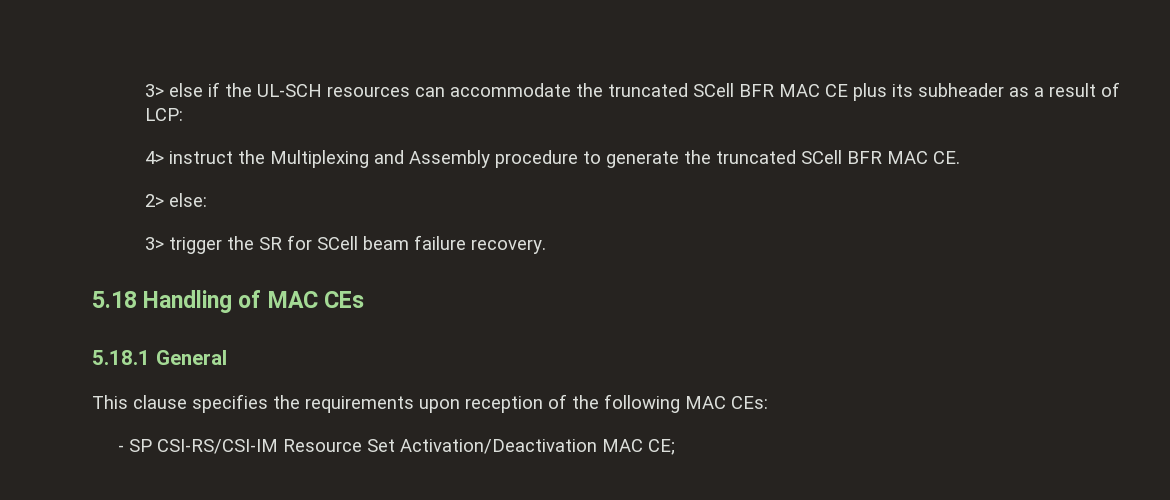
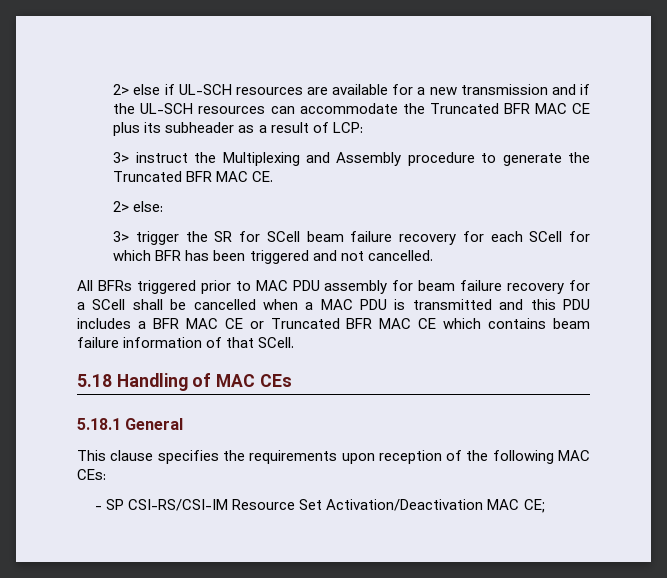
[144,84,164,97] 3> -> [113,84,130,95] 2>
(220, 89) none -> [178,84,591,95] UL-SCH resources are available for a new transmission and if
[607,83,734,97] truncated SCell -> [429,103,499,114] Truncated
[144,151,164,164] 4> -> [113,152,130,163] 3>
[715,150,842,164] truncated SCell -> [113,171,183,182] Truncated
[470,239,546,254] recovery. -> [399,231,590,245] [113,250,433,264] [77,280,590,294] [77,299,590,310] [77,318,591,329] [77,337,295,348] recovery for each SCell for which BFR has been triggered and not cancelled. // All BFRs triggered prior to MAC PDU assembly for beam failure recovery for a SCell shall be cancelled when a MAC PDU is transmitted and this PDU includes a BFR MAC CE or Truncated BFR MAC CE which contains beam failure information of that SCell.

